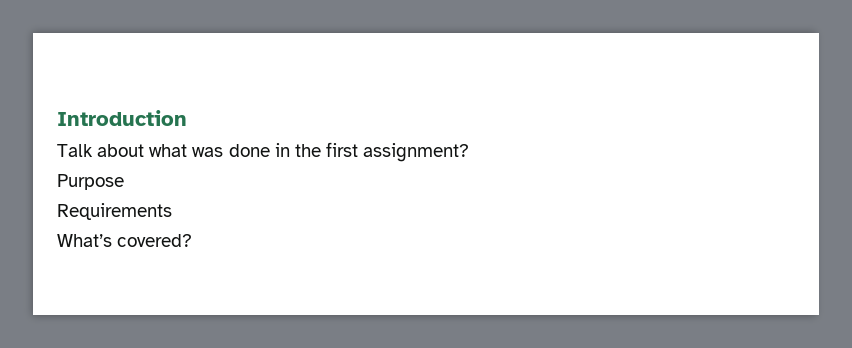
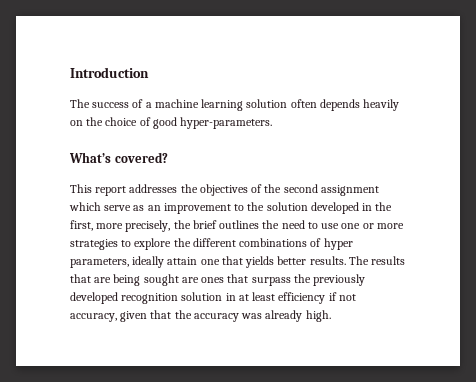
[57,142,470,162] [57,174,124,190] [57,203,172,220] [57,234,193,247] Talk about what was done in the first assignment? // Purpose // Requirements // What’s covered? -> [70,99,400,111] [70,117,273,129] [69,152,168,163] [70,184,379,196] [69,202,393,214] [70,220,404,232] [70,238,353,250] [70,256,406,268] [70,274,366,286] [70,292,356,304] [70,310,331,322] The success of a machine learning solution often depends heavily on the choice of good hyper-parameters. // What’s covered? // This report addresses the objectives of the second assignment which serve as an improvement to the solution developed in the first, more precisely, the brief outlines the need to use one or more strategies to explore the different combinations of hyper parameters, ideally attain one that yields better results. The results that are being sought are ones that surpass the previously developed recognition solution in at least efficiency if not accuracy, given that the accuracy was already high.

